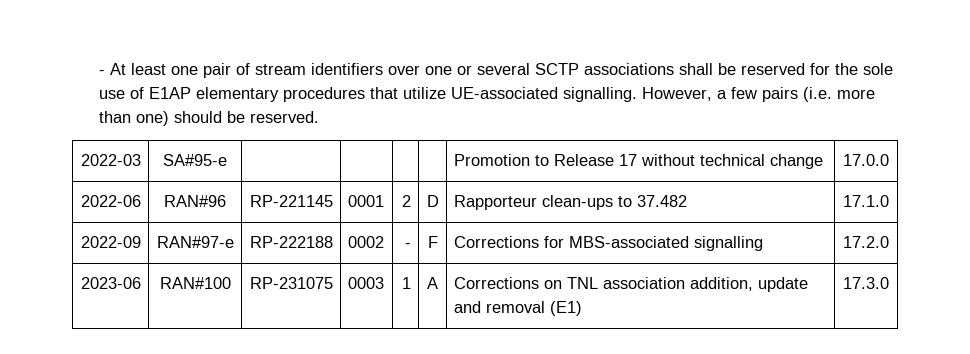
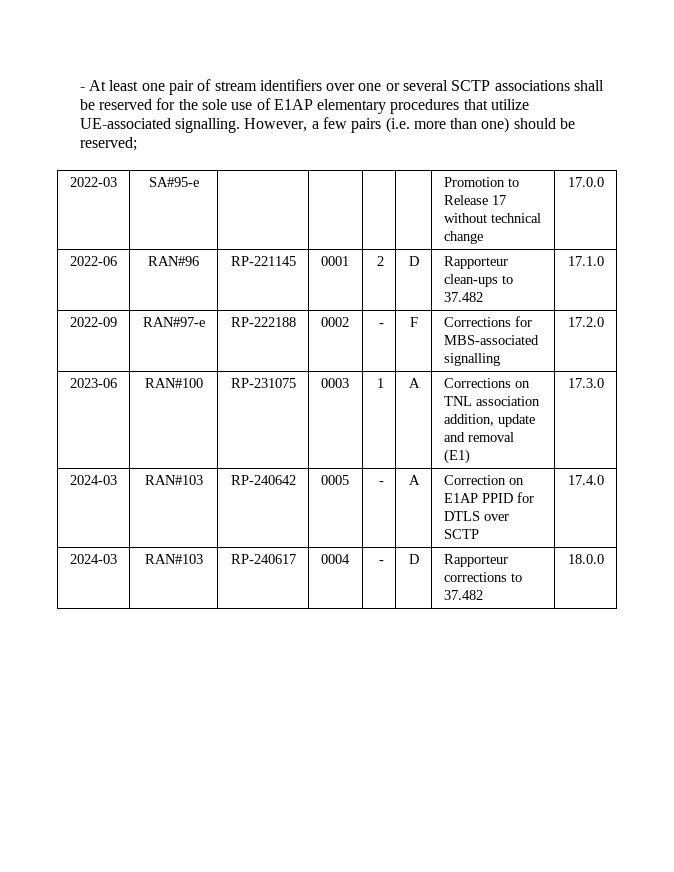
[250,111,320,123] reserved. -> [79,137,137,151] reserved;
(889, 283) none -> [70,475,117,485] [144,475,203,485] [230,475,296,485] [320,475,349,485] [378,481,384,485] [408,475,420,485] [443,475,524,485] [443,492,534,503] [443,511,509,521] [443,529,479,539] [567,475,604,485] [70,554,117,564] [144,554,203,564] [230,554,296,564] [320,554,350,564] [378,560,384,564] [408,554,419,564] [443,554,508,567] [443,572,522,582] [443,590,483,600] [567,554,604,564] // 2024-03 | RAN#103 | RP-240642 | 0005 | - | A | Correction on E1AP PPID for DTLS over SCTP | 17.4.0 // 2024-03 | RAN#103 | RP-240617 | 0004 | - | D | Rapporteur corrections to 37.482 | 18.0.0

